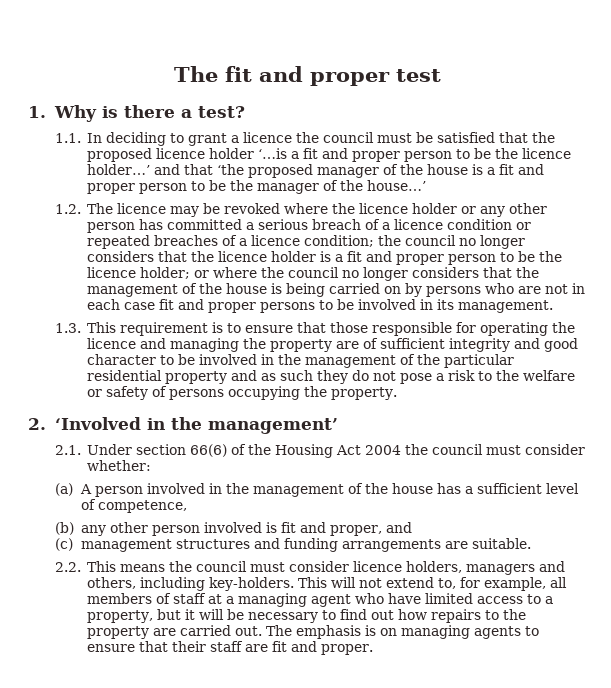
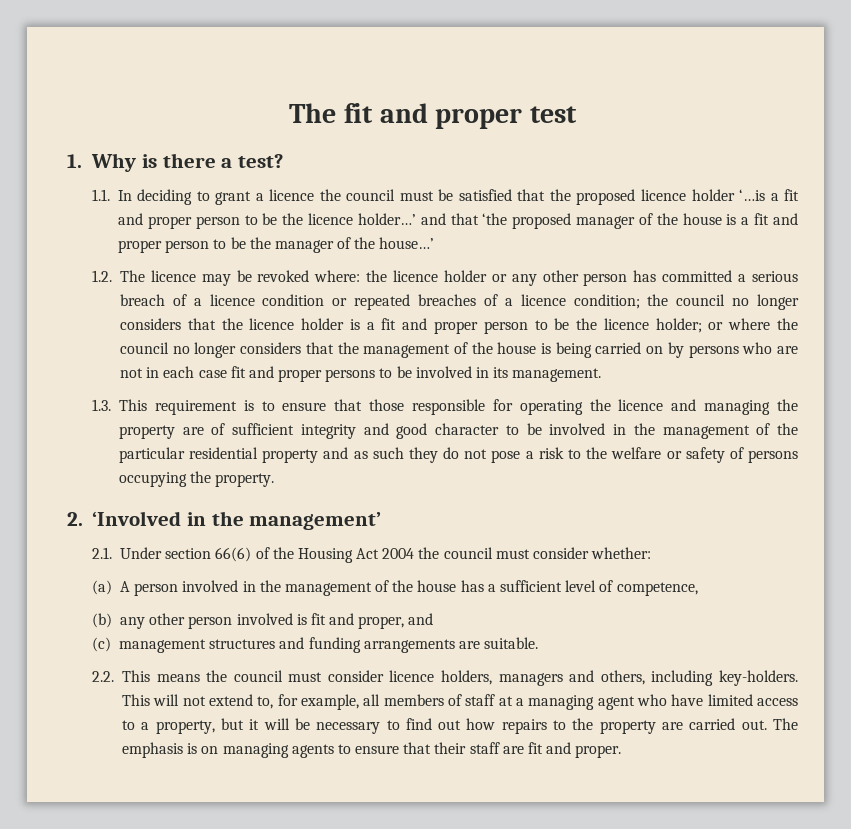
[284,203,329,214] where -> [314,270,361,282] where:

